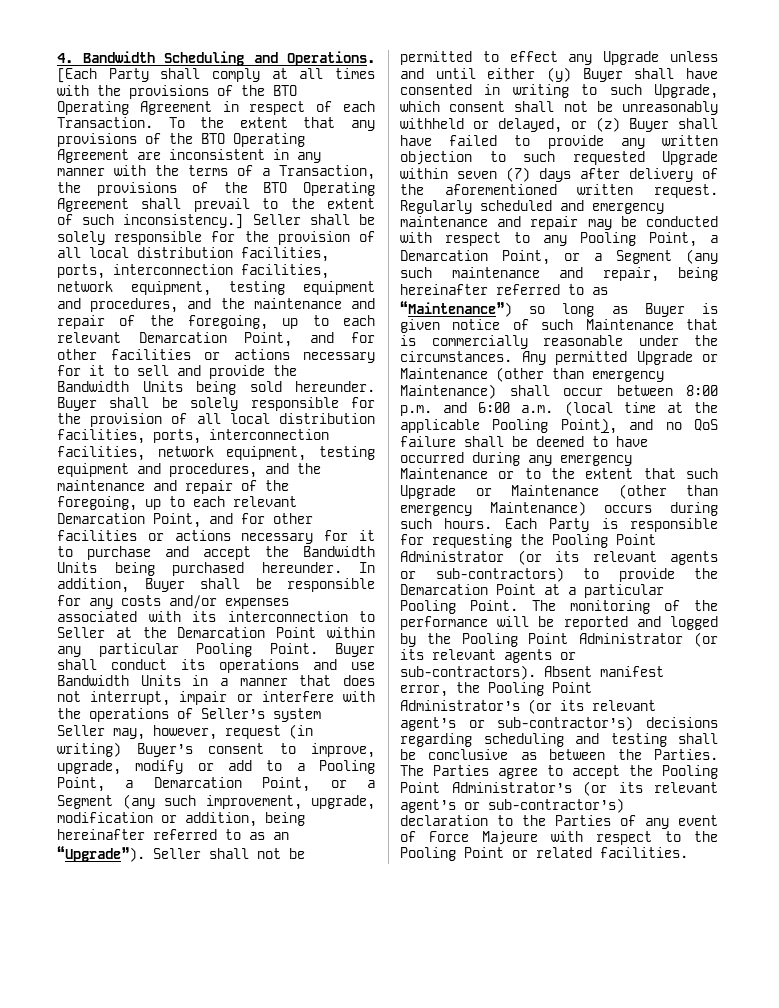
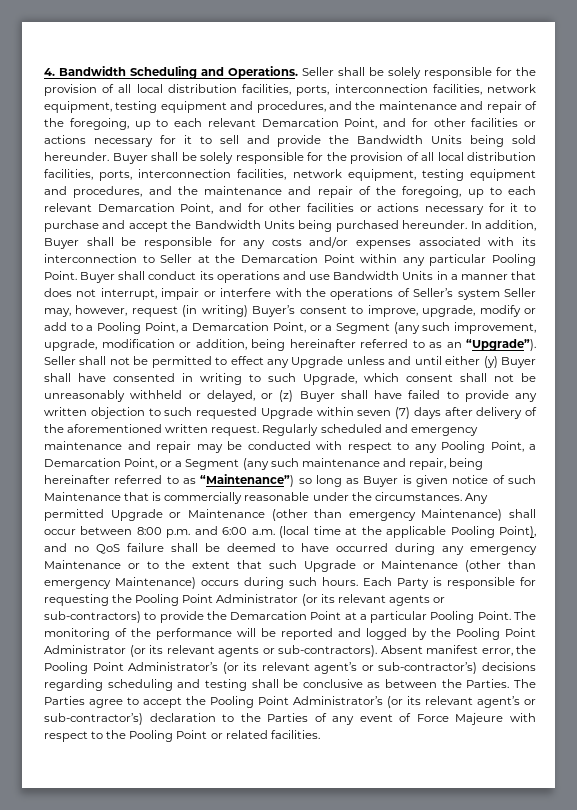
[57,68,375,83] [57,85,297,99] [57,101,376,115] [57,117,375,131] [57,133,305,147] [57,149,321,163] [57,165,375,180] [57,182,375,196] [57,198,375,212] [57,214,244,229] [Each Party shall comply at all times with the provisions of the BTO Operating Agreement in respect of each Transaction. To the extent that any provisions of the BTO Operating Agreement are inconsistent in any manner with the terms of a Transaction, the provisions of the BTO Operating Agreement shall prevail to the extent of such inconsistency.] -> (298, 72) none

